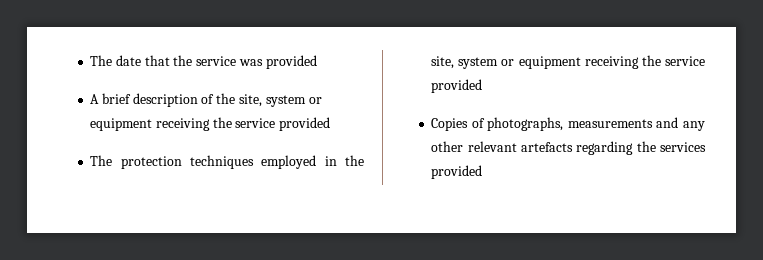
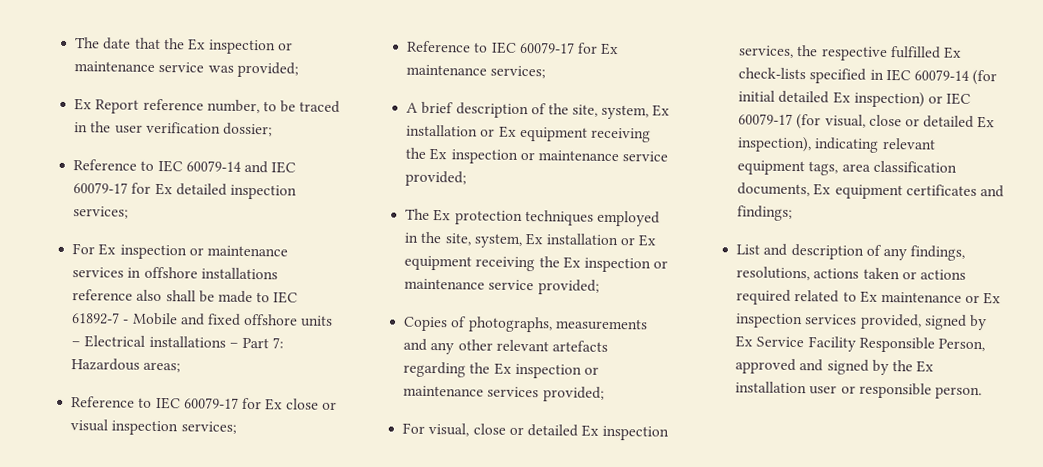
[196,55,317,69] service was provided -> [186,38,294,55] [74,61,299,78] [74,98,341,114] [74,121,273,137] [73,159,297,174] [73,182,297,200] [73,206,130,219] [72,243,288,260] [72,266,278,280] [72,289,299,304] [71,312,334,327] [71,335,285,349] [71,358,182,373] [71,396,338,411] [70,419,237,436] [406,40,620,56] [406,64,547,79] Ex inspection or maintenance service was provided; // Ex Report reference number, to be traced in the user verification dossier; // Reference to IEC 60079-14 and IEC 60079-17 for Ex detailed inspection services; // For Ex inspection or maintenance services in offshore installations reference also shall be made to IEC 61892-7 - Mobile and fixed offshore units – Electrical installations – Part 7: Hazardous areas; // Reference to IEC 60079-17 for Ex close or visual inspection services; // Reference to IEC 60079-17 for Ex maintenance services;
[265,95,322,107] [90,117,331,131] [90,155,113,166] system or equipment receiving the service provided // The -> [601,104,671,120] [406,124,651,143] [405,147,669,164] [405,170,468,187] [405,208,452,222] system, Ex installation or Ex equipment receiving the Ex inspection or maintenance service provided; // The Ex
[458,55,705,69] [431,79,483,93] system or equipment receiving the service provided -> [473,233,657,249] [404,255,669,273] [404,278,600,295] system, Ex installation or Ex equipment receiving the Ex inspection or maintenance service provided;
[660,142,706,152] [431,165,483,179] services provided -> [493,362,599,379] [403,385,605,402] [402,422,670,441] [738,45,962,62] [738,67,998,86] [738,90,972,108] [738,113,996,130] [737,136,936,153] [737,160,957,176] [737,182,1004,200] [737,205,794,221] [736,243,966,261] [736,266,966,281] [736,289,1002,305] [735,313,987,331] [735,335,985,353] [735,358,935,376] [735,381,982,400] Ex inspection or maintenance services provided; // For visual, close or detailed Ex inspection services, the respective fulfilled Ex check-lists specified in IEC 60079-14 (for initial detailed Ex inspection) or IEC 60079-17 (for visual, close or detailed Ex inspection), indicating relevant equipment tags, area classification documents, Ex equipment certificates and findings; // List and description of any findings, resolutions, actions taken or actions required related to Ex maintenance or Ex inspection services provided, signed by Ex Service Facility Responsible Person, approved and signed by the Ex installation user or responsible person.

